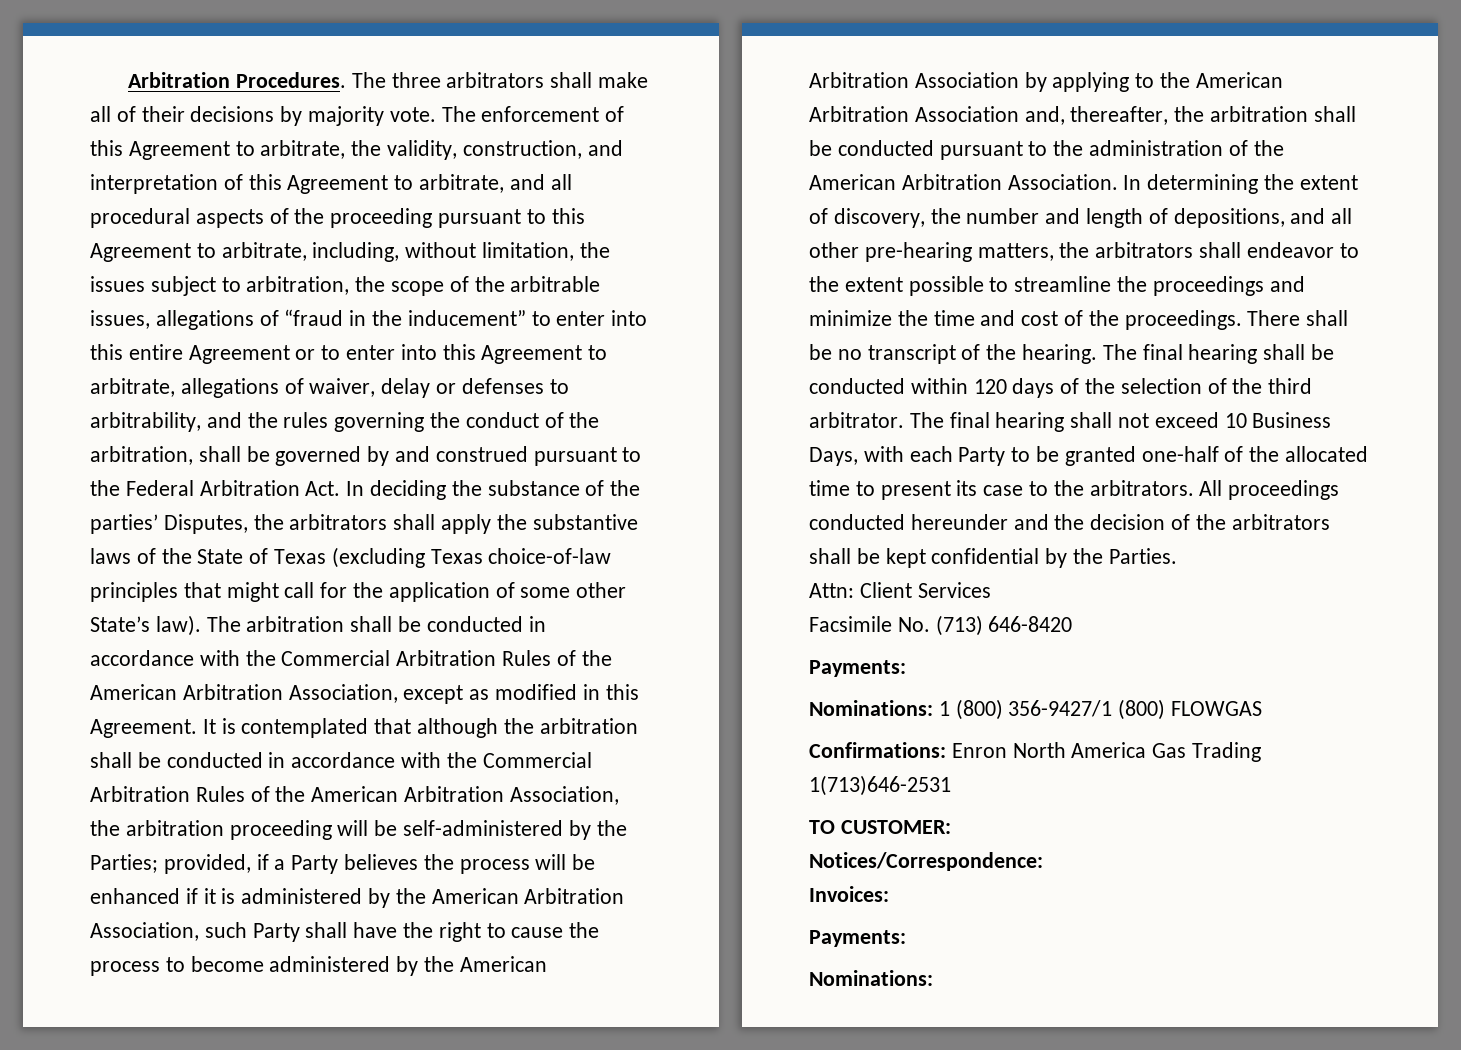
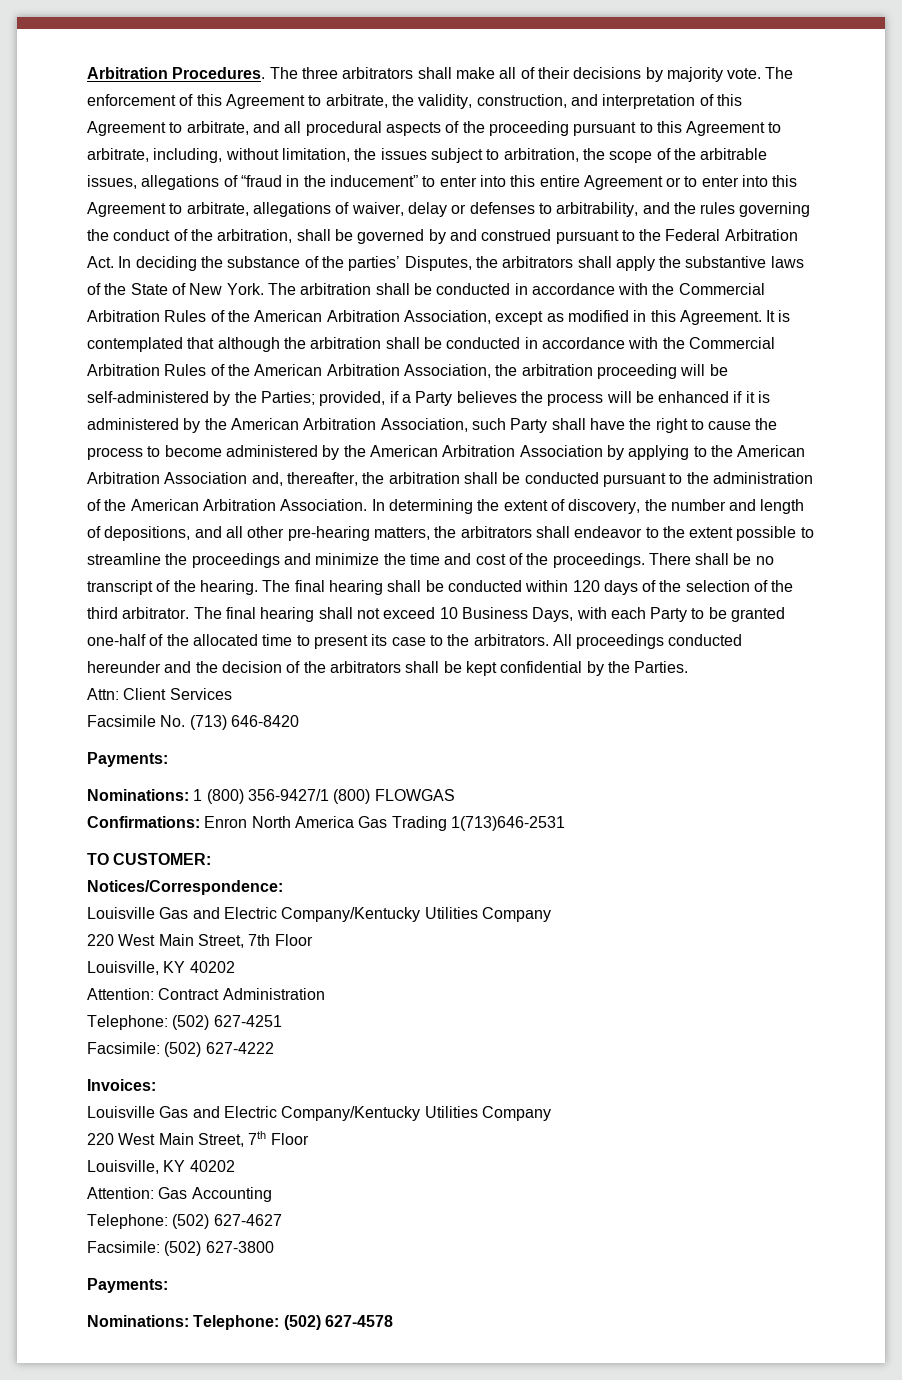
[274,547,612,568] [90,582,627,602] [90,615,201,636] Texas (excluding Texas choice-of-law principles that might call for the application of some other State’s law). -> [189,283,264,295] New York.
[809,886,889,902] [809,930,906,947] [809,970,933,986] Invoices: // Payments: // Nominations: -> [87,907,551,922] [87,934,313,948] [87,961,235,975] [87,988,325,1000] [87,1015,282,1030] [87,1042,274,1057] [87,1079,156,1091] [87,1106,551,1121] [87,1131,309,1147] [87,1160,235,1174] [87,1187,272,1202] [87,1214,282,1229] [87,1241,274,1256] [87,1278,168,1293] [87,1315,393,1330] Louisville Gas and Electric Company/Kentucky Utilities Company // 220 West Main Street, 7th Floor // Louisville, KY 40202 // Attention: Contract Administration // Telephone: (502) 627-4251 // Facsimile: (502) 627-4222 // Invoices: // Louisville Gas and Electric Company/Kentucky Utilities Company // 220 West Main Street, 7th Floor // Louisville, KY 40202 // Attention: Gas Accounting // Telephone: (502) 627-4627 // Facsimile: (502) 627-3800 // Payments: // Nominations: Telephone: (502) 627-4578

